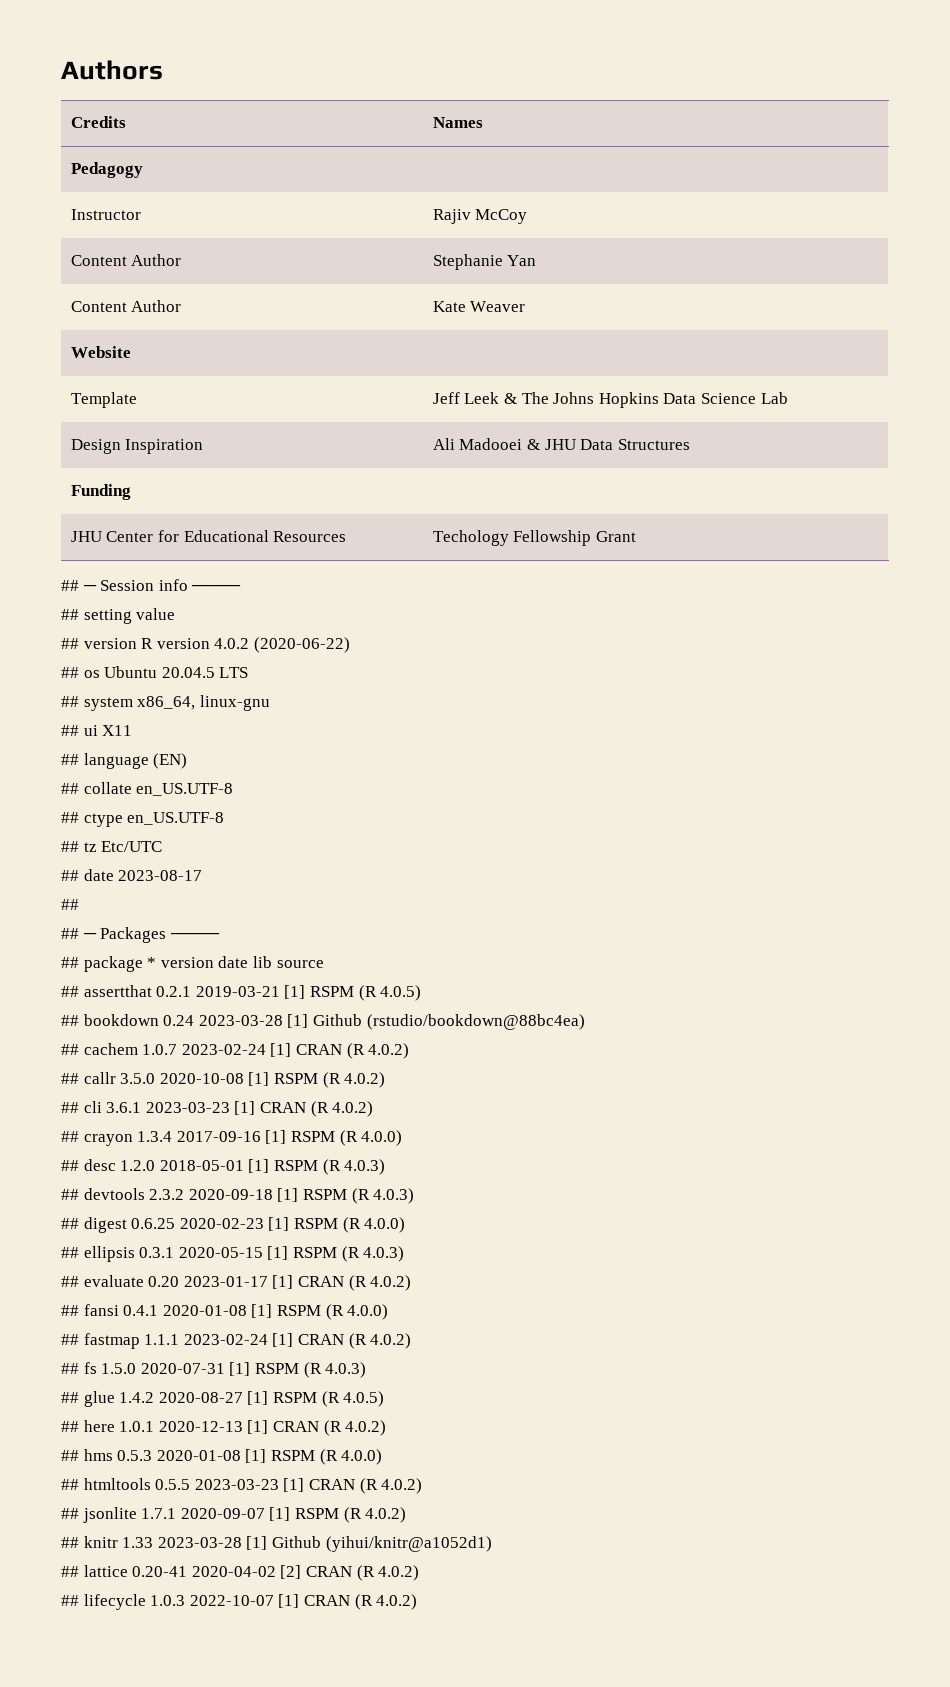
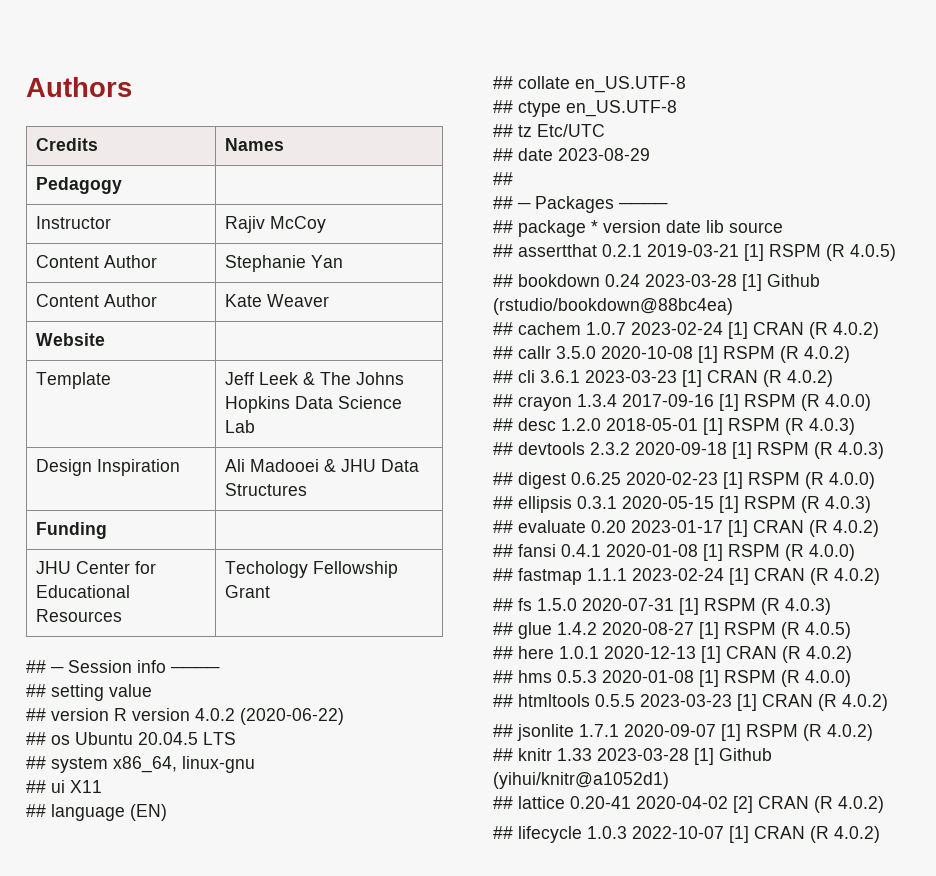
[118,870,203,881] 2023-08-17 -> [558,148,650,161] 2023-08-29

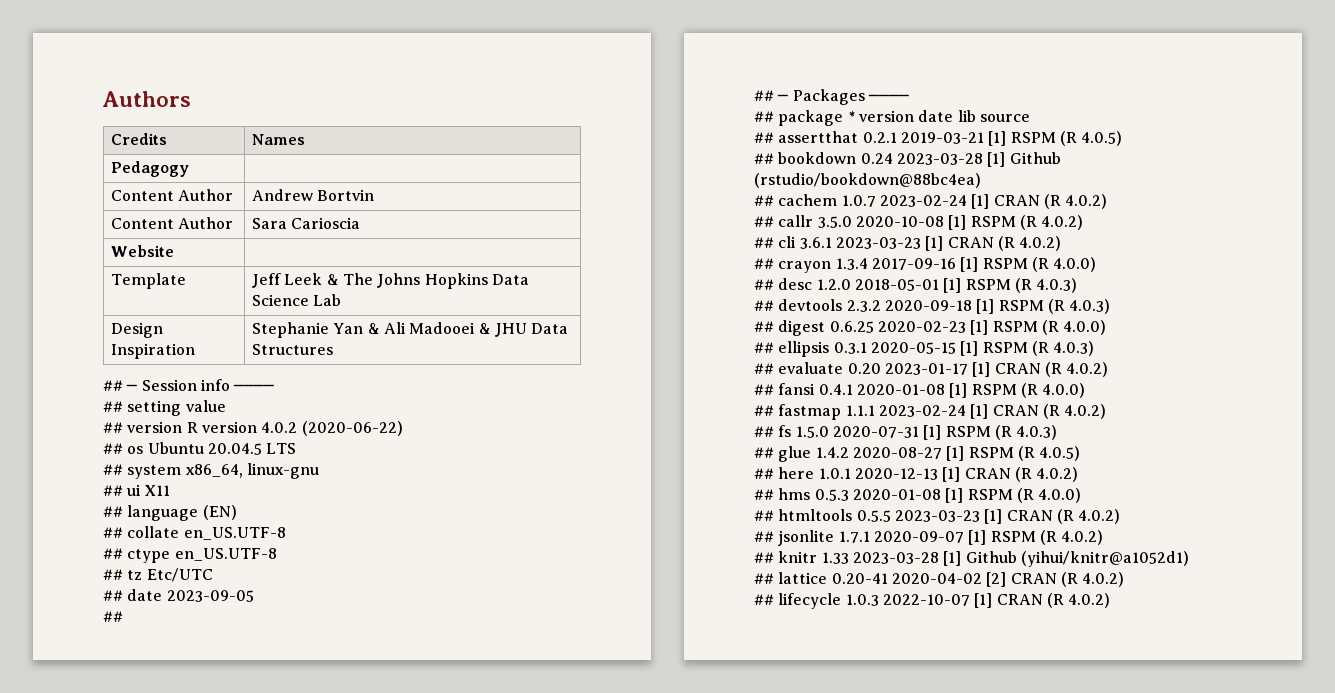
[35,216,111,229] [224,216,326,233] [35,255,157,268] [224,255,343,272] [35,294,157,307] [224,294,329,307] Instructor | Rajiv McCoy // Content Author | Stephanie Yan // Content Author | Kate Weaver -> [110,189,234,201] [251,189,375,201] [110,217,234,229] [251,217,361,229] Content Author | Andrew Bortvin // Content Author | Sara Carioscia
(180, 467) none -> [251,322,380,338] Stephanie Yan &
[35,522,107,539] [35,561,156,574] [35,585,130,598] [35,609,122,622] [224,561,398,578] [224,585,270,598] // Funding | // JHU Center for Educational Resources | Techology Fellowship Grant -> (333, 349) none
[558,148,650,161] 2023-08-29 -> [166,590,254,602] 2023-09-05

